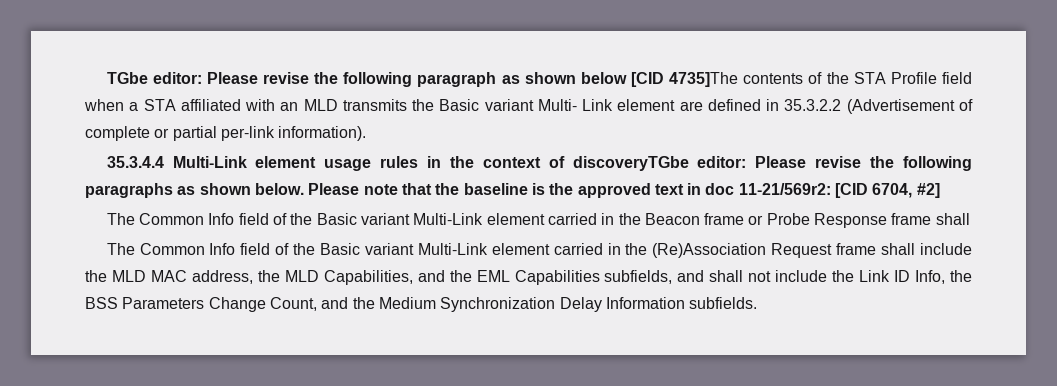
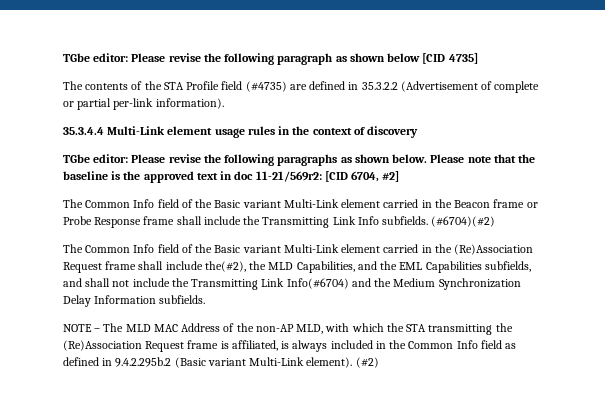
[669,72,739,87] 4735]The -> [448,53,478,64] [63,81,83,90] 4735] // The
[84,99,676,111] when a STA affiliated with an MLD transmits the Basic variant Multi- Link element -> [245,81,287,92] (#4735)
[572,156,689,171] discoveryTGbe -> [367,126,419,138] [63,154,90,163] discovery // TGbe
(970, 219) none -> [203,216,496,228] include the Transmitting Link Info subfields. (#6704)(#2)
[85,270,253,284] the MLD MAC address, -> [204,261,246,272] the(#2),
[859,270,973,284] [85,297,317,312] Link ID Info, the BSS Parameters Change Count, -> [191,278,349,290] Transmitting Link Info(#6704)
(758, 303) none -> [63,323,513,335] [63,340,517,352] [63,357,379,368] // NOTE – The MLD MAC Address of the non-AP MLD, with which the STA transmitting the (Re)Association Request frame is affiliated, is always included in the Common Info field as defined in 9.4.2.295b.2 (Basic variant Multi-Link element). (#2)

